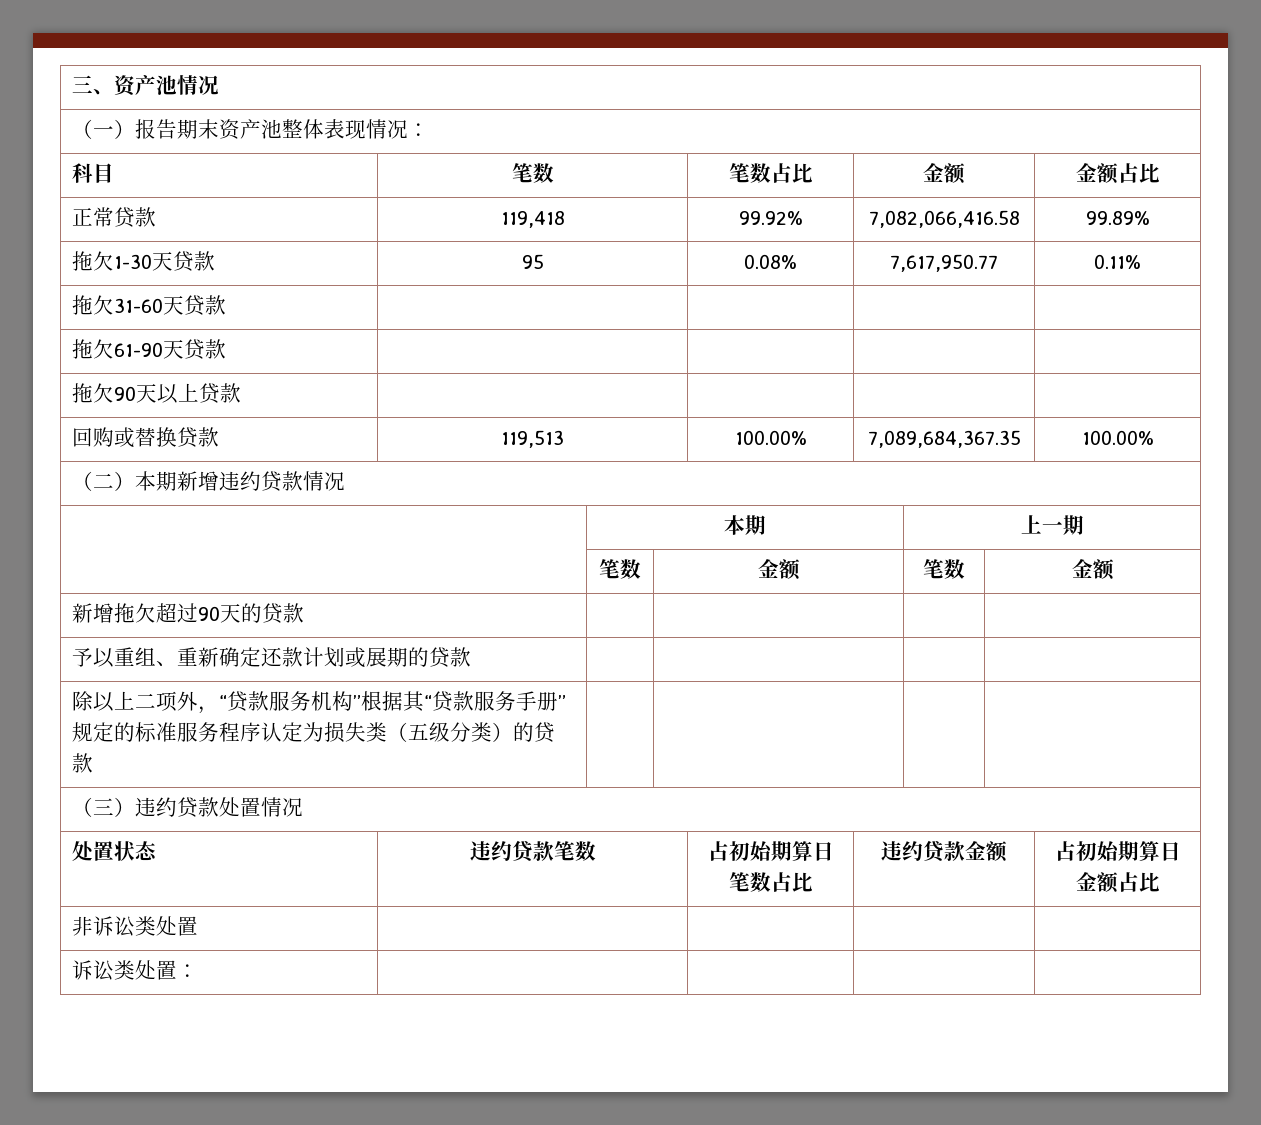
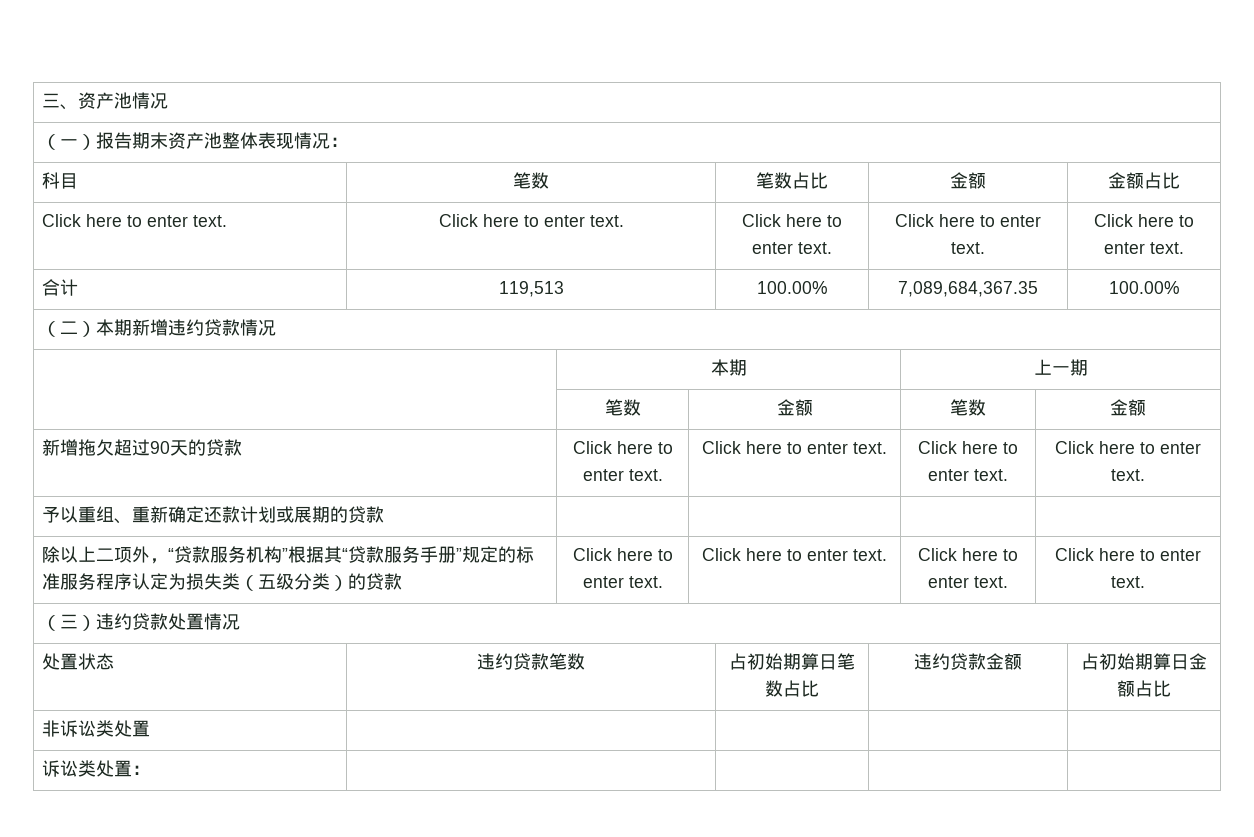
[72,207,157,228] [500,211,565,228] [738,211,803,225] [868,210,1020,228] [1085,211,1150,225] [72,251,216,272] [521,254,544,269] [744,254,797,269] [890,254,998,272] [1094,254,1141,269] [72,295,227,316] [72,339,227,360] [72,383,242,404] [72,427,220,448] 正常贷款 | 119,418 | 99.92% | 7,082,066,416.58 | 99.89% // 拖欠1-30天贷款 | 95 | 0.08% | 7,617,950.77 | 0.11% // 拖欠31-60天贷款 | | | | // 拖欠61-90天贷款 | | | | // 拖欠90天以上贷款 | | | | // 回购或替换贷款 -> [42,214,228,227] [438,214,624,227] [742,214,842,227] [752,242,832,254] [895,214,1041,227] [951,242,985,254] [1094,214,1194,227] [1104,242,1184,254] [42,279,79,296] Click here to enter text. | Click here to enter text. | Click here to enter text. | Click here to enter text. | Click here to enter text. // 合计
(305, 613) | | | -> [572,441,673,454] [582,469,663,481] [702,441,887,454] [918,441,1018,454] [928,469,1008,481] [1055,441,1201,454] [1111,469,1145,481] Click here to enter text. | Click here to enter text. | Click here to enter text. | Click here to enter text.
(94, 763) | | | -> [572,548,673,561] [582,576,663,588] [702,548,887,561] [918,548,1018,561] [928,576,1008,588] [1055,548,1201,561] [1111,576,1145,588] Click here to enter text. | Click here to enter text. | Click here to enter text. | Click here to enter text.

